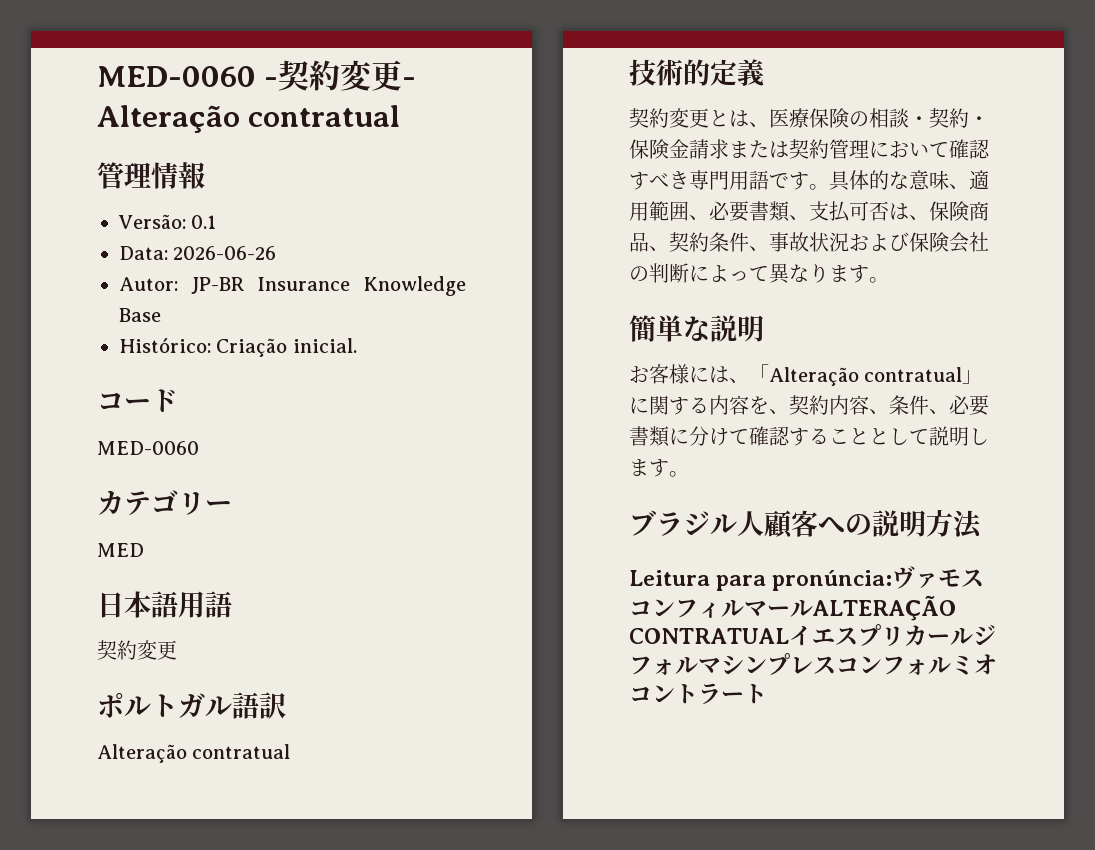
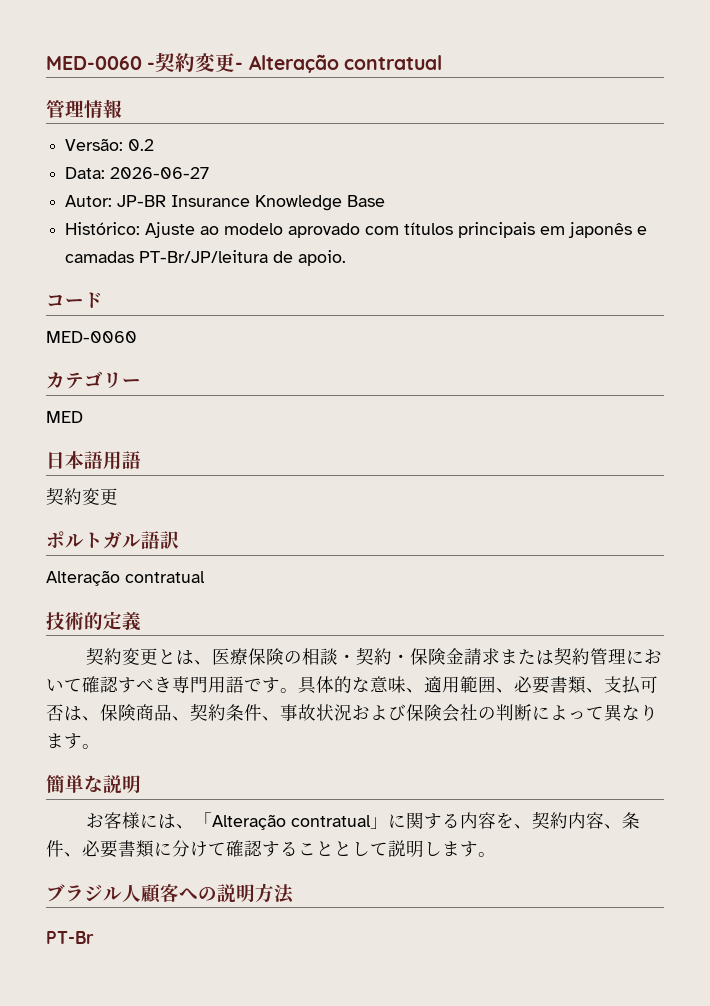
[191,215,217,229] 0.1 -> [128,139,155,151] 0.2
[173,246,277,260] 2026-06-26 -> [110,167,210,179] 2026-06-27
[216,338,357,357] Criação inicial. -> [145,222,648,238] [65,250,347,266] Ajuste ao modelo aprovado com títulos principais em japonês e camadas PT-Br/JP/leitura de apoio.
[629,566,985,591] [629,595,956,621] [629,624,996,646] [629,653,997,675] [629,683,767,705] Leitura para pronúncia:ヴァモスコンフィルマールALTERAÇÃO CONTRATUALイエスプリカールジフォルマシンプレスコンフォルミオコントラート -> [46,931,94,944] PT-Br

